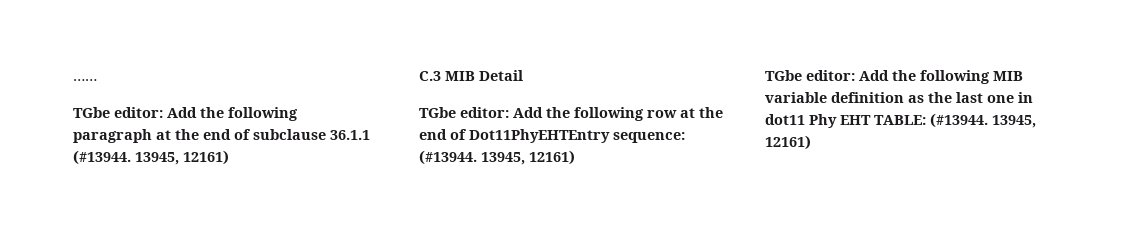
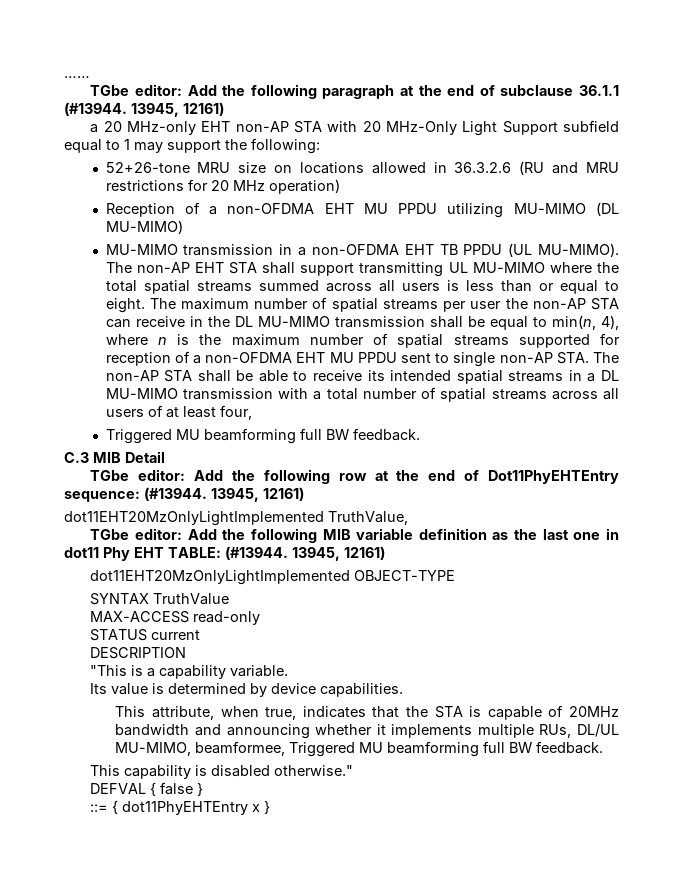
(229, 157) none -> [90,120,620,136] [64,138,320,154] [105,161,619,175] [105,179,340,194] [105,202,620,218] [105,220,183,234] [105,243,620,257] [105,262,619,277] [105,280,619,294] [105,297,620,313] [105,315,619,330] [105,333,621,348] [105,351,620,367] [105,370,620,384] [105,387,620,402] [105,405,252,420] [105,428,420,444] // a 20 MHz-only EHT non-AP STA with 20 MHz-Only Light Support subfield equal to 1 may support the following: // 52+26-tone MRU size on locations allowed in 36.3.2.6 (RU and MRU restrictions for 20 MHz operation) // Reception of a non-OFDMA EHT MU PPDU utilizing MU-MIMO (DL MU-MIMO) // MU-MIMO transmission in a non-OFDMA EHT TB PPDU (UL MU-MIMO). The non-AP EHT STA shall support transmitting UL MU-MIMO where the total spatial streams summed across all users is less than or equal to eight. The maximum number of spatial streams per user the non-AP STA can receive in the DL MU-MIMO transmission shall be equal to min(n, 4), where n is the maximum number of spatial streams supported for reception of a non-OFDMA EHT MU PPDU sent to single non-AP STA. The non-AP STA shall be able to receive its intended spatial streams in a DL MU-MIMO transmission with a total number of spatial streams across all users of at least four, // Triggered MU beamforming full BW feedback.
(575, 157) none -> [64,511,408,526] // dot11EHT20MzOnlyLightImplemented TruthValue,
(811, 142) none -> [89,570,455,585] [89,593,229,605] [89,611,260,625] [89,629,200,641] [89,647,186,659] [89,665,288,679] [89,683,403,697] [115,705,620,720] [115,724,619,739] [115,741,604,757] [89,765,353,779] [89,782,203,796] [89,800,270,815] // dot11EHT20MzOnlyLightImplemented OBJECT-TYPE // SYNTAX TruthValue // MAX-ACCESS read-only // STATUS current // DESCRIPTION // "This is a capability variable. // Its value is determined by device capabilities. // This attribute, when true, indicates that the STA is capable of 20MHz bandwidth and announcing whether it implements multiple RUs, DL/UL MU-MIMO, beamformee, Triggered MU beamforming full BW feedback. // This capability is disabled otherwise." // DEFVAL { false } // ::= { dot11PhyEHTEntry x }

